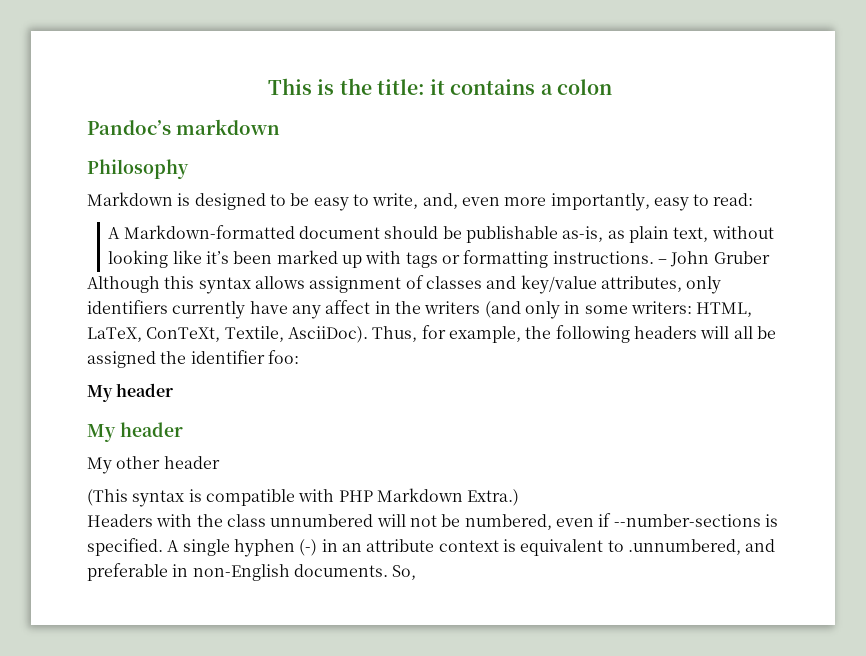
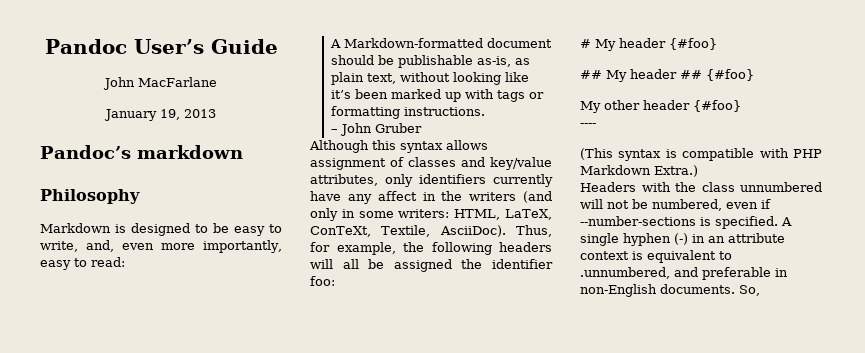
[268,78,612,95] This is the title: it contains a colon -> [44,39,278,54] [103,77,217,90] [104,109,216,121] Pandoc User’s Guide // John MacFarlane // January 19, 2013
(654, 257) none -> (485, 111) //
[87,383,174,402] [87,422,183,442] My header // My header -> [580,38,717,51] [580,69,754,82] # My header {#foo} // ## My header ## {#foo}
(220, 462) none -> [693,100,741,112] [580,123,596,127] {#foo} // ----

